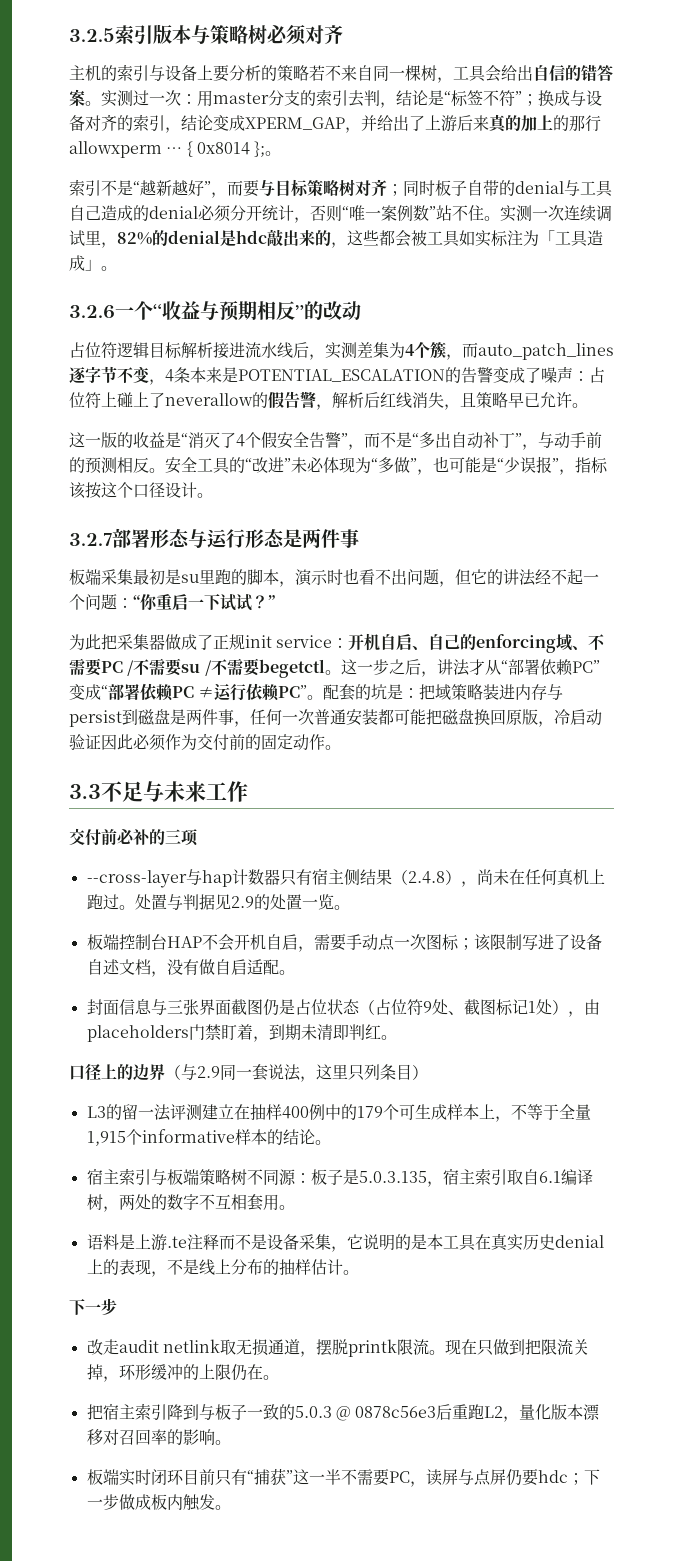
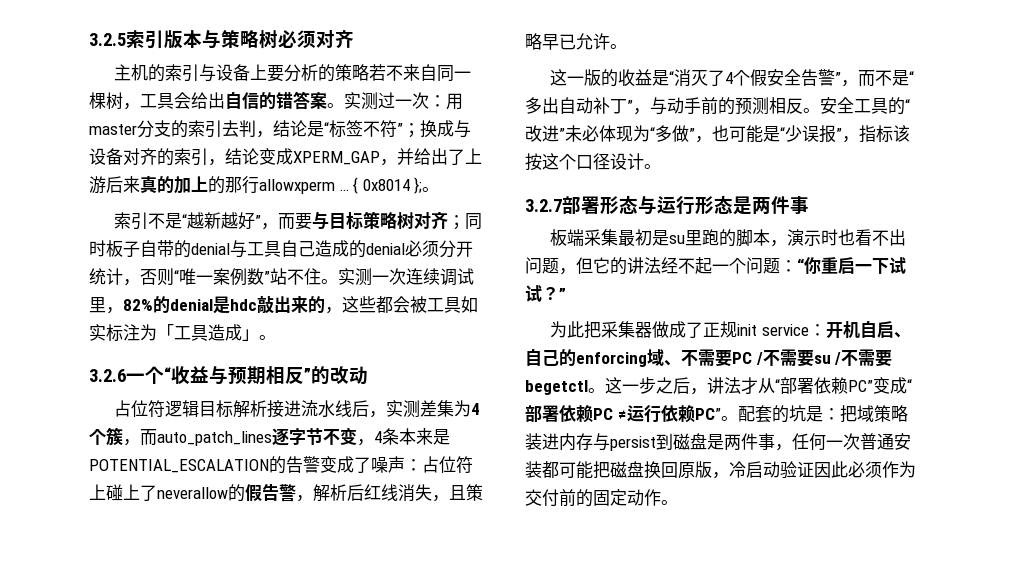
[69,781,248,802] [69,828,198,846] [86,868,605,888] [86,894,350,911] [86,934,602,952] [86,959,295,977] [86,999,600,1017] [86,1024,397,1042] [69,1063,428,1082] [86,1104,591,1122] [86,1129,331,1146] [86,1168,593,1187] [86,1194,295,1212] [86,1233,604,1252] [86,1259,359,1277] [69,1298,117,1315] [86,1339,589,1357] [86,1364,279,1382] [86,1403,600,1422] [86,1429,231,1445] [86,1468,600,1487] [86,1494,231,1511] // 3.3不足与未来工作 // 交付前必补的三项 // --cross-layer与hap计数器只有宿主侧结果（2.4.8），尚未在任何真机上跑过。处置与判据见2.9的处置一览。 // 板端控制台HAP不会开机自启，需要手动点一次图标；该限制写进了设备自述文档，没有做自启适配。 // 封面信息与三张界面截图仍是占位状态（占位符9处、截图标记1处），由placeholders门禁盯着，到期未清即判红。 // 口径上的边界（与2.9同一套说法，这里只列条目） // L3的留一法评测建立在抽样400例中的179个可生成样本上，不等于全量1,915个informative样本的结论。 // 宿主索引与板端策略树不同源：板子是5.0.3.135，宿主索引取自6.1编译树，两处的数字不互相套用。 // 语料是上游.te注释而不是设备采集，它说明的是本工具在真实历史denial上的表现，不是线上分布的抽样估计。 // 下一步 // 改走audit netlink取无损通道，摆脱printk限流。现在只做到把限流关掉，环形缓冲的上限仍在。 // 把宿主索引降到与板子一致的5.0.3 @ 0878c56e3后重跑L2，量化版本漂移对召回率的影响。 // 板端实时闭环目前只有“捕获”这一半不需要PC，读屏与点屏仍要hdc；下一步做成板内触发。 -> (678, 502) none

